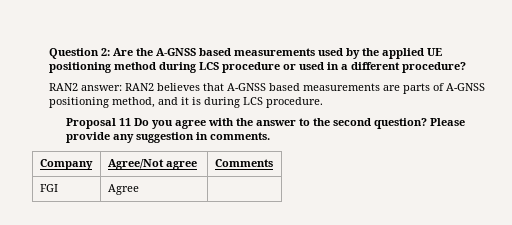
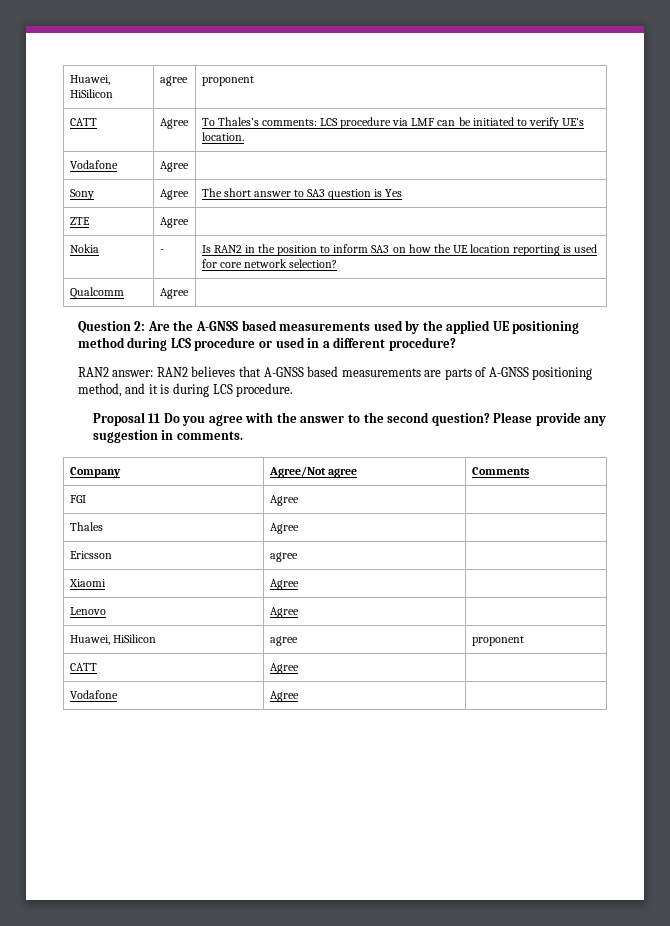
(49, 53) none -> [69,75,110,85] [69,89,113,98] [159,76,188,86] [201,76,254,86] [69,118,97,126] [159,118,189,129] [201,117,584,129] [201,132,244,141] [69,160,118,169] [159,161,189,172] [69,189,94,200] [159,189,189,200] [201,188,403,200] [69,217,90,225] [159,217,189,228] [69,244,99,253] [159,249,164,253] [201,244,598,256] [201,259,337,268] [69,287,124,299] [159,288,189,299] Huawei, HiSilicon | agree | proponent // CATT | Agree | To Thales’s comments: LCS procedure via LMF can be initiated to verify UE’s location. // Vodafone | Agree | // Sony | Agree | The short answer to SA3 question is Yes // ZTE | Agree | // Nokia | - | Is RAN2 in the position to inform SA3 on how the UE location reporting is used for core network selection? // Qualcomm | Agree | //
(139, 189) none -> [69,522,103,531] [269,523,299,534] [69,551,112,559] [269,552,298,562] [68,579,106,587] [269,579,299,590] [69,607,106,615] [269,607,299,618] [69,634,156,645] [269,636,298,646] [471,636,524,646] [69,663,97,671] [269,663,299,674] [69,690,118,699] [269,691,299,702] // Thales | Agree | // Ericsson | agree | // Xiaomi | Agree | // Lenovo | Agree | // Huawei, HiSilicon | agree | proponent // CATT | Agree | // Vodafone | Agree |

